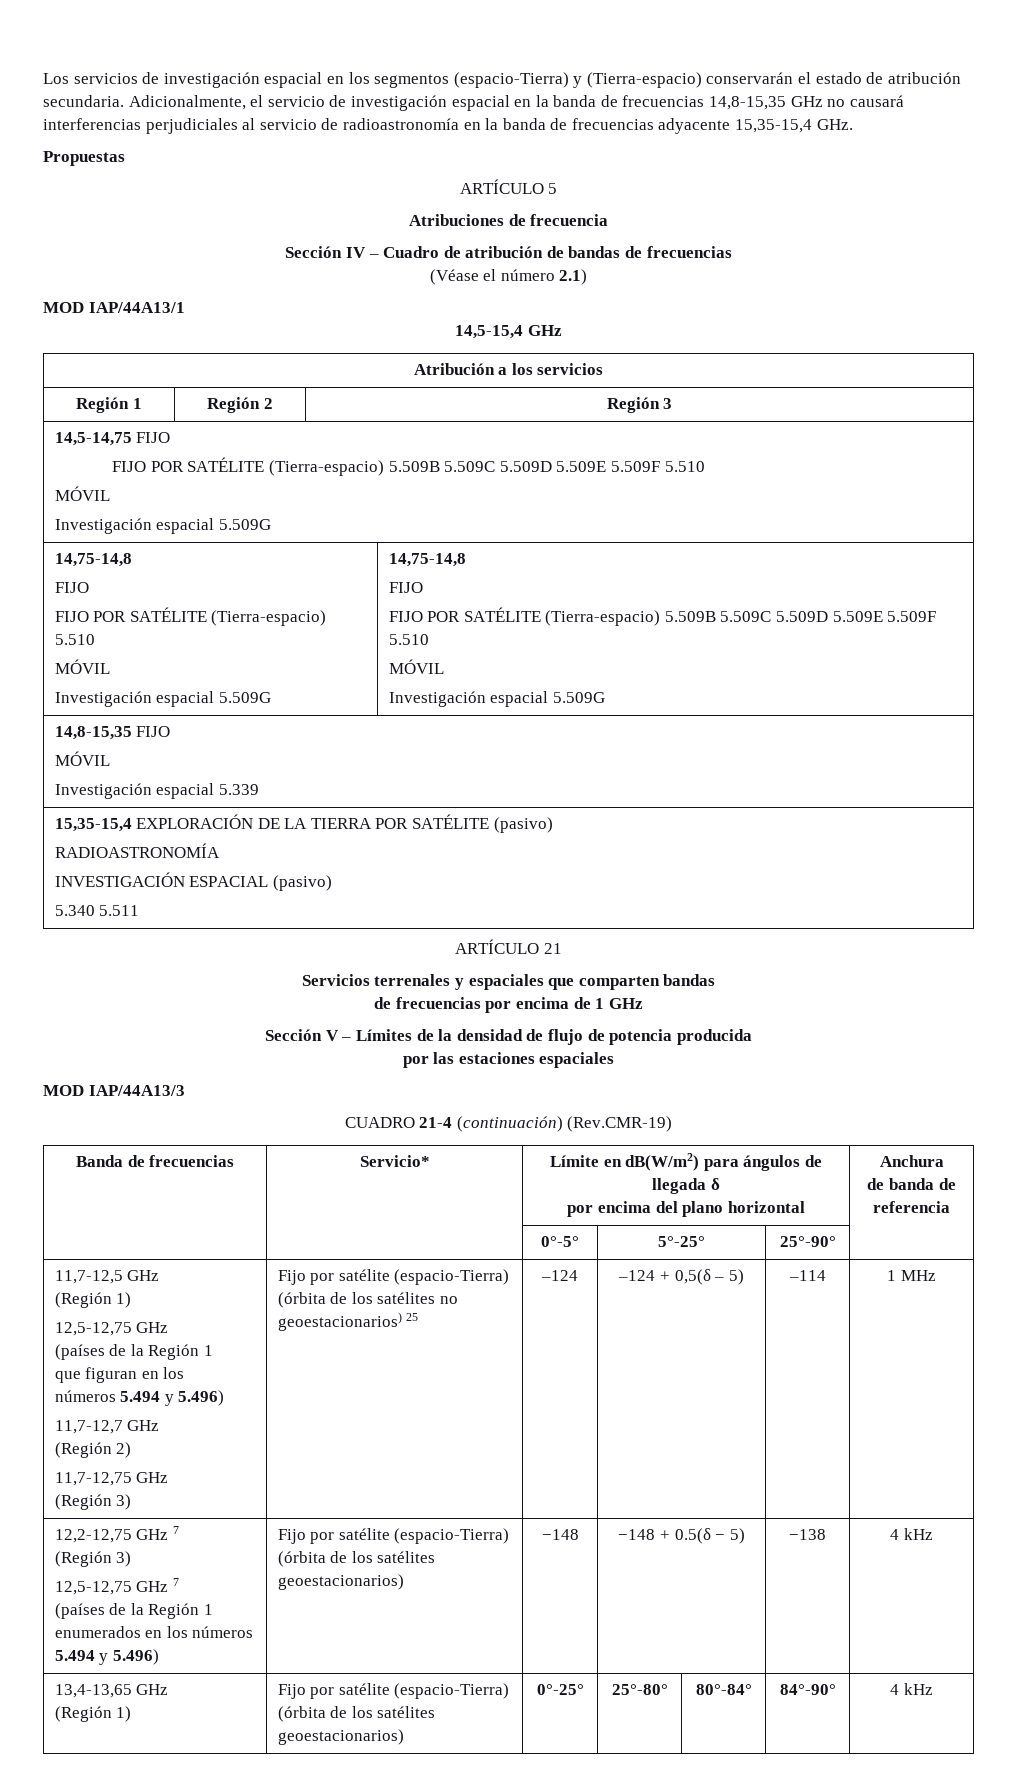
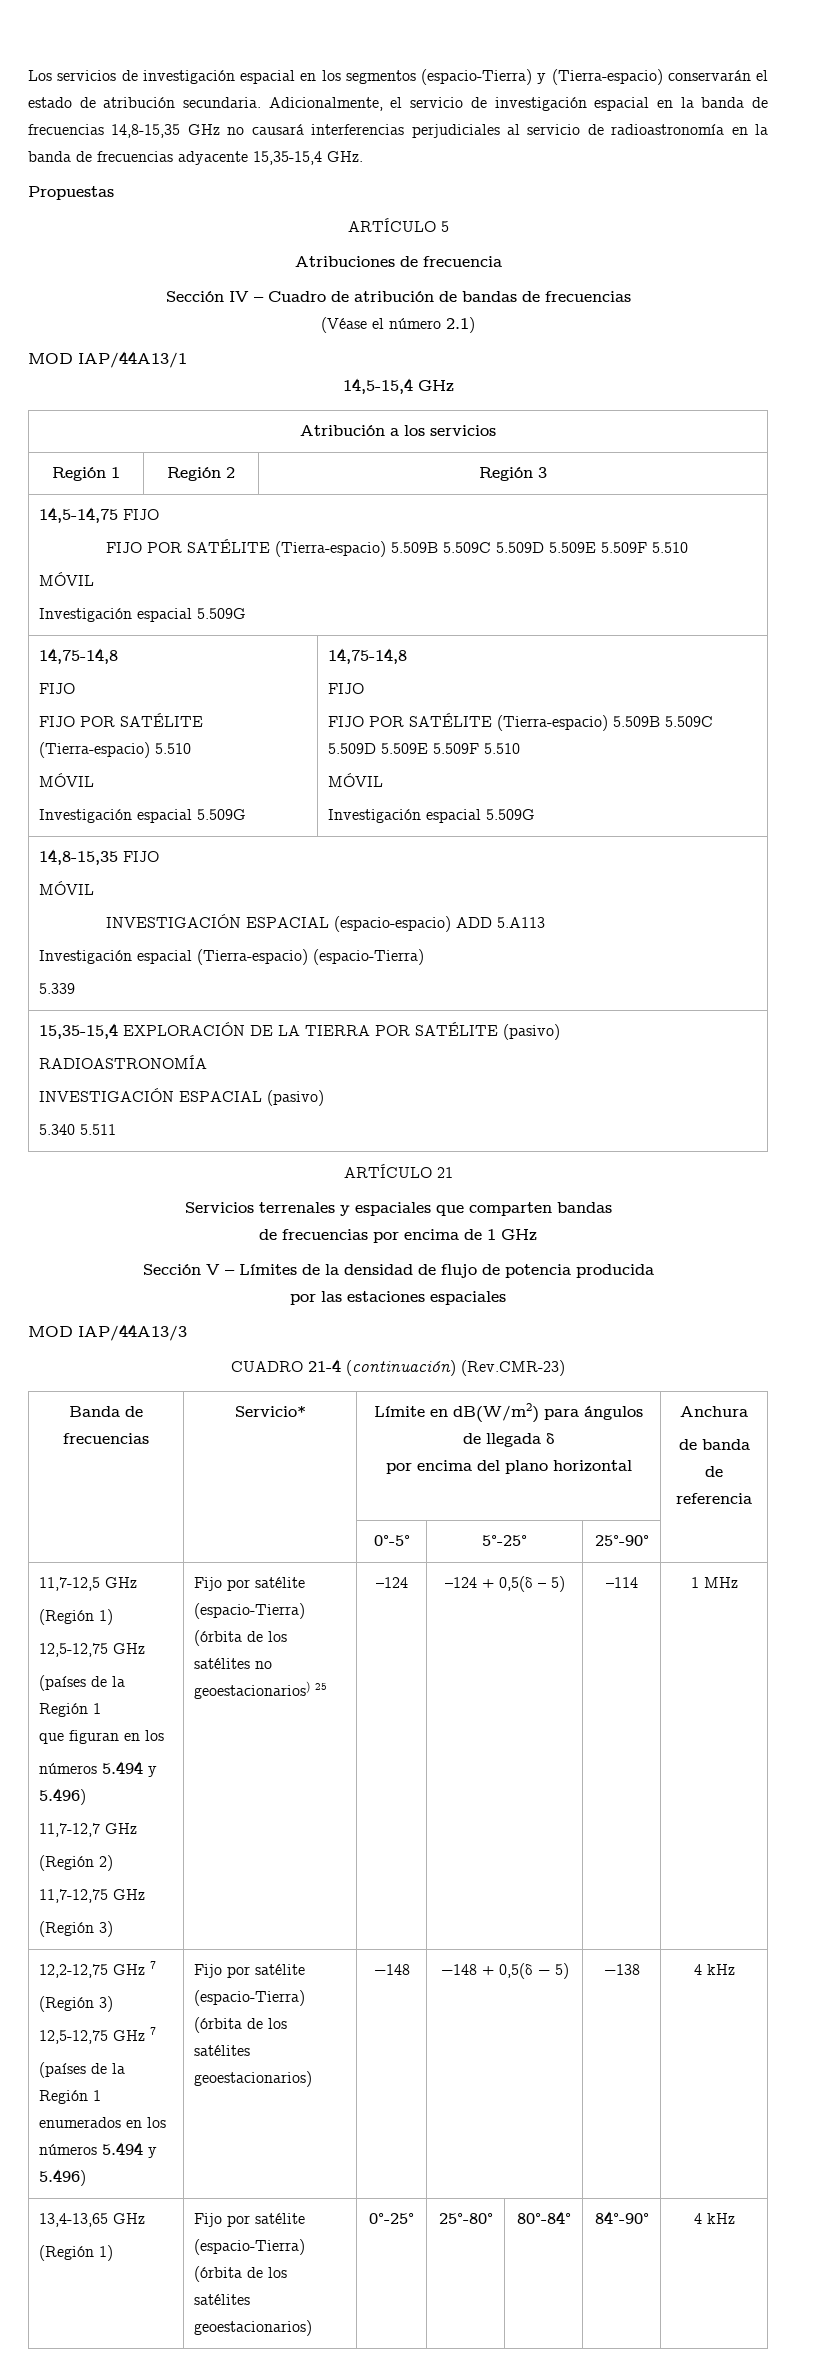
[54,783,215,799] // Investigación espacial -> [105,914,545,932] [38,949,424,965] // INVESTIGACIÓN ESPACIAL (espacio-espacio) ADD 5.A113 // Investigación espacial (Tierra-espacio) (espacio-Tierra) //
[567,1116,673,1132] (Rev.CMR-19) -> [461,1360,565,1376] (Rev.CMR-23)
[674,1528,711,1544] 0.5(δ -> [498,1963,533,1979] 0,5(δ

